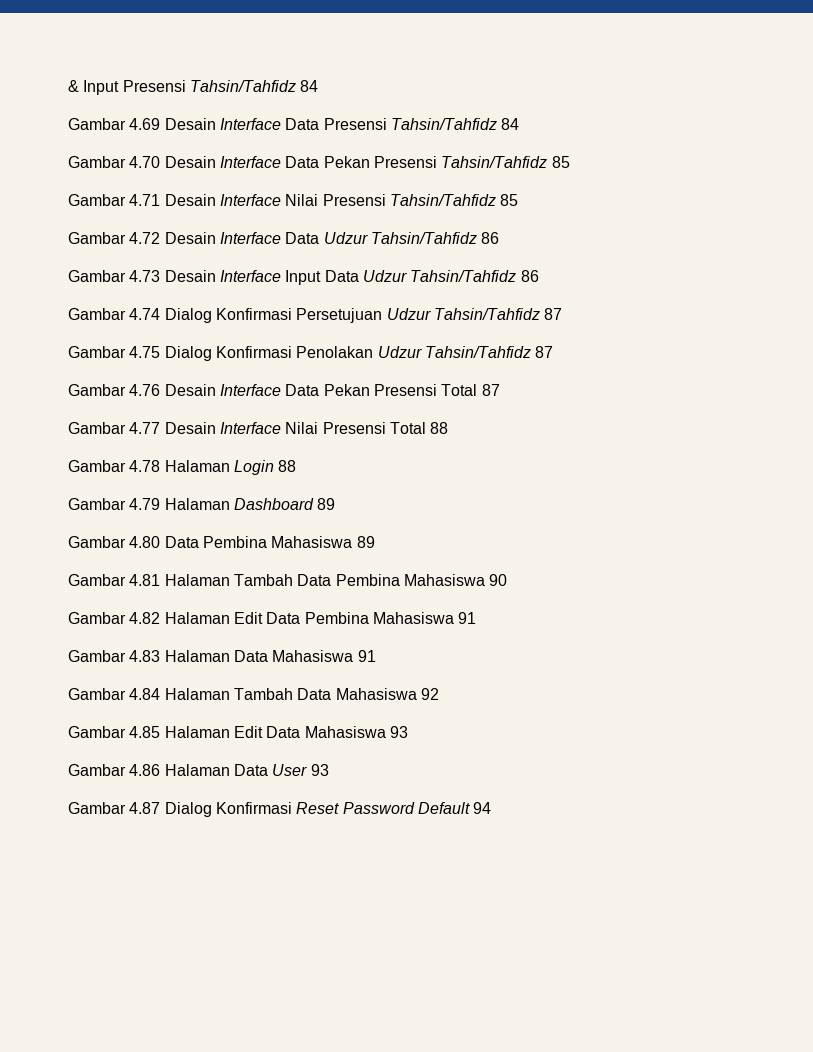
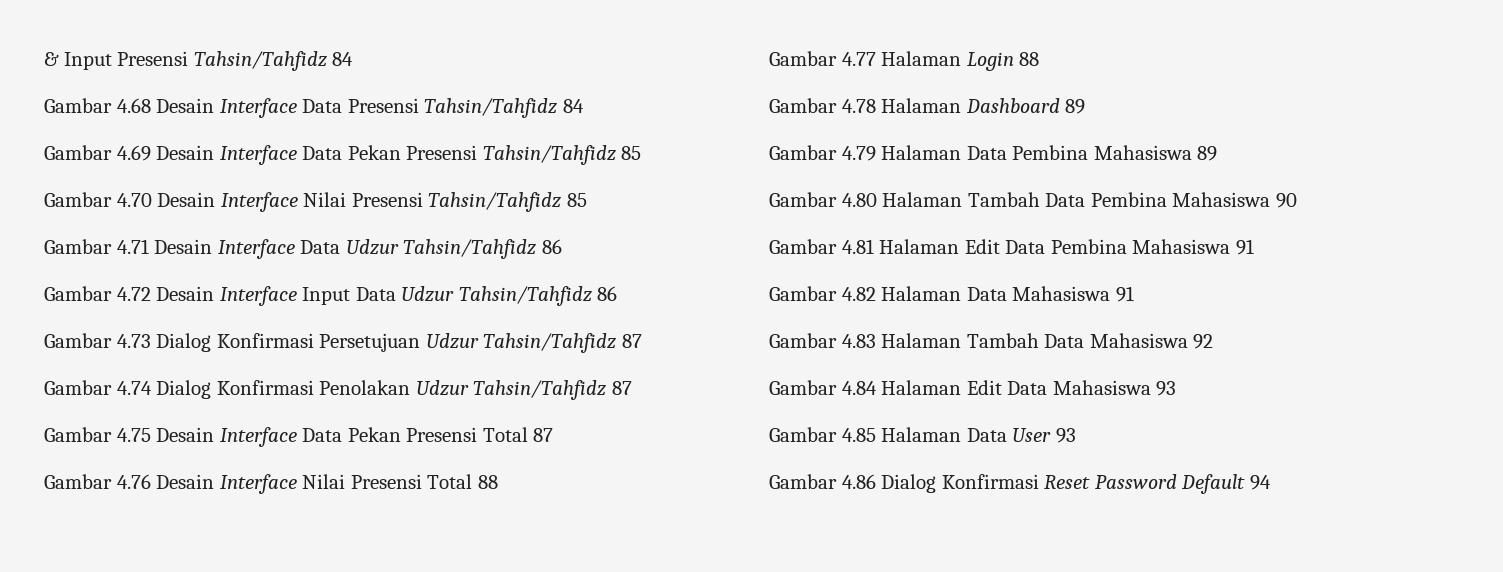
(319, 86) none -> [44,98,584,118] // Gambar 4.68 Desain Interface Data Presensi Tahsin/Tahfidz 84
[323,118,520,130] Presensi Tahsin/Tahfidz 84 -> [347,145,642,165] Pekan Presensi Tahsin/Tahfidz 85
[285,156,370,168] Data Pekan -> [303,192,347,207] Nilai
[285,194,519,206] [68,232,500,244] [68,270,161,282] Nilai Presensi Tahsin/Tahfidz 85 // Gambar 4.72 Desain Interface Data Udzur Tahsin/Tahfidz 86 // Gambar 4.73 -> [300,239,562,259] [44,286,151,301] Data Udzur Tahsin/Tahfidz 86 // Gambar 4.72
[129,308,161,320] 4.74 -> [116,334,151,348] 4.73
[129,346,161,358] 4.75 -> [116,381,152,395] 4.74
[129,384,161,396] 4.76 -> [116,428,151,442] 4.75
[129,422,161,434] 4.77 -> [116,474,151,489] 4.76
[129,460,161,472] 4.78 -> [841,52,876,66] 4.77
[129,498,161,510] 4.79 -> [841,99,876,113] 4.78
[129,536,161,548] 4.80 -> [841,145,962,161] 4.79 Halaman
[129,574,161,586] 4.81 -> [841,193,877,207] 4.80
[129,612,161,624] 4.82 -> [841,239,874,254] 4.81
[129,650,161,662] 4.83 -> [841,287,876,301] 4.82
[129,688,161,700] 4.84 -> [841,334,876,348] 4.83
[129,726,161,738] 4.85 -> [841,381,877,395] 4.84
[129,764,161,776] 4.86 -> [841,428,876,442] 4.85
[129,802,161,814] 4.87 -> [841,474,876,489] 4.86

